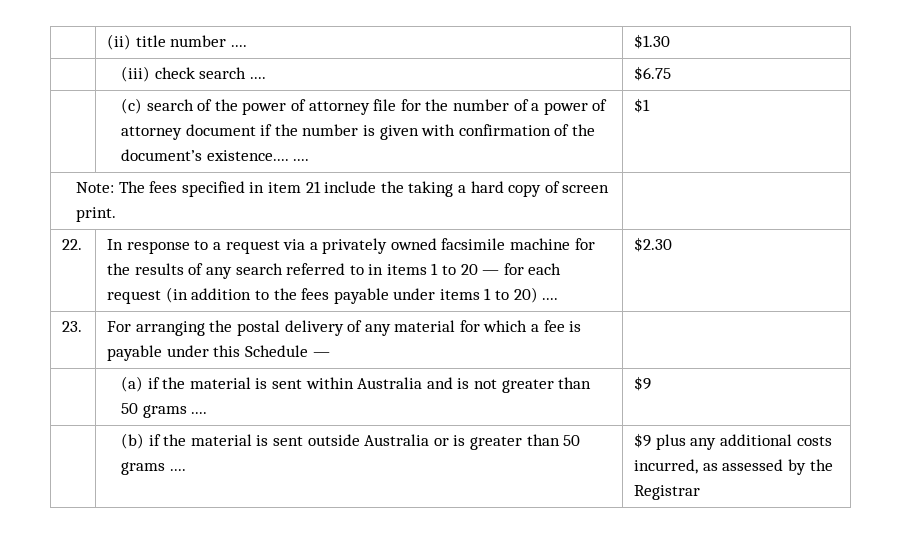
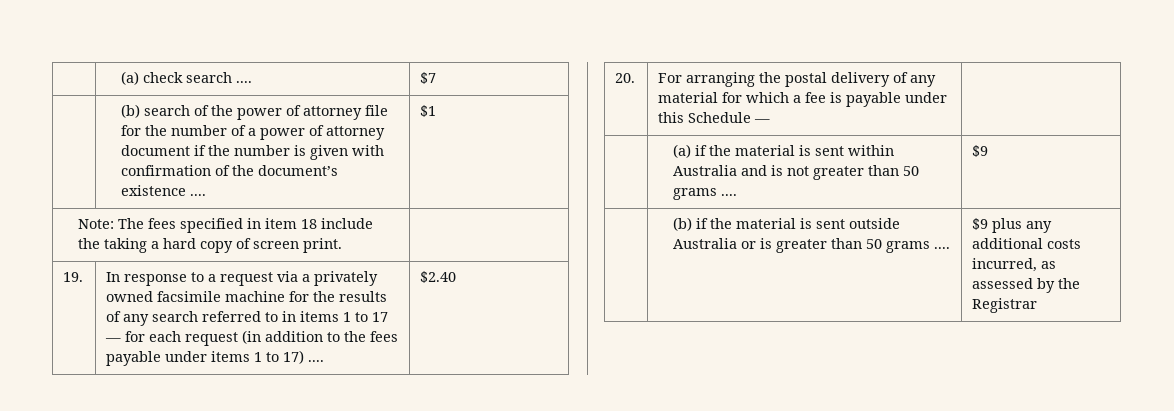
[107,34,247,50] [634,34,671,49] [121,66,151,82] | (ii) title number .... | $1.30 // | (iii) -> [121,71,140,85] | (a)
[634,66,672,81] [121,98,143,114] $6.75 // | (c) -> [420,72,437,84] [121,104,141,118] $7 // | (b)
[206,150,289,161] existence.... -> [121,185,187,196] existence
[305,181,321,193] 21 -> [301,219,318,229] 18
[62,239,83,250] 22. -> [63,272,84,282] 19.
[460,264,478,275] 20 -> [372,312,389,322] 17
[513,287,559,303] [634,237,673,252] [62,321,83,332] 20) .... | $2.30 // 23. -> [283,350,325,364] [420,271,457,283] [615,73,636,83] 17) .... | $2.40 // 20.

